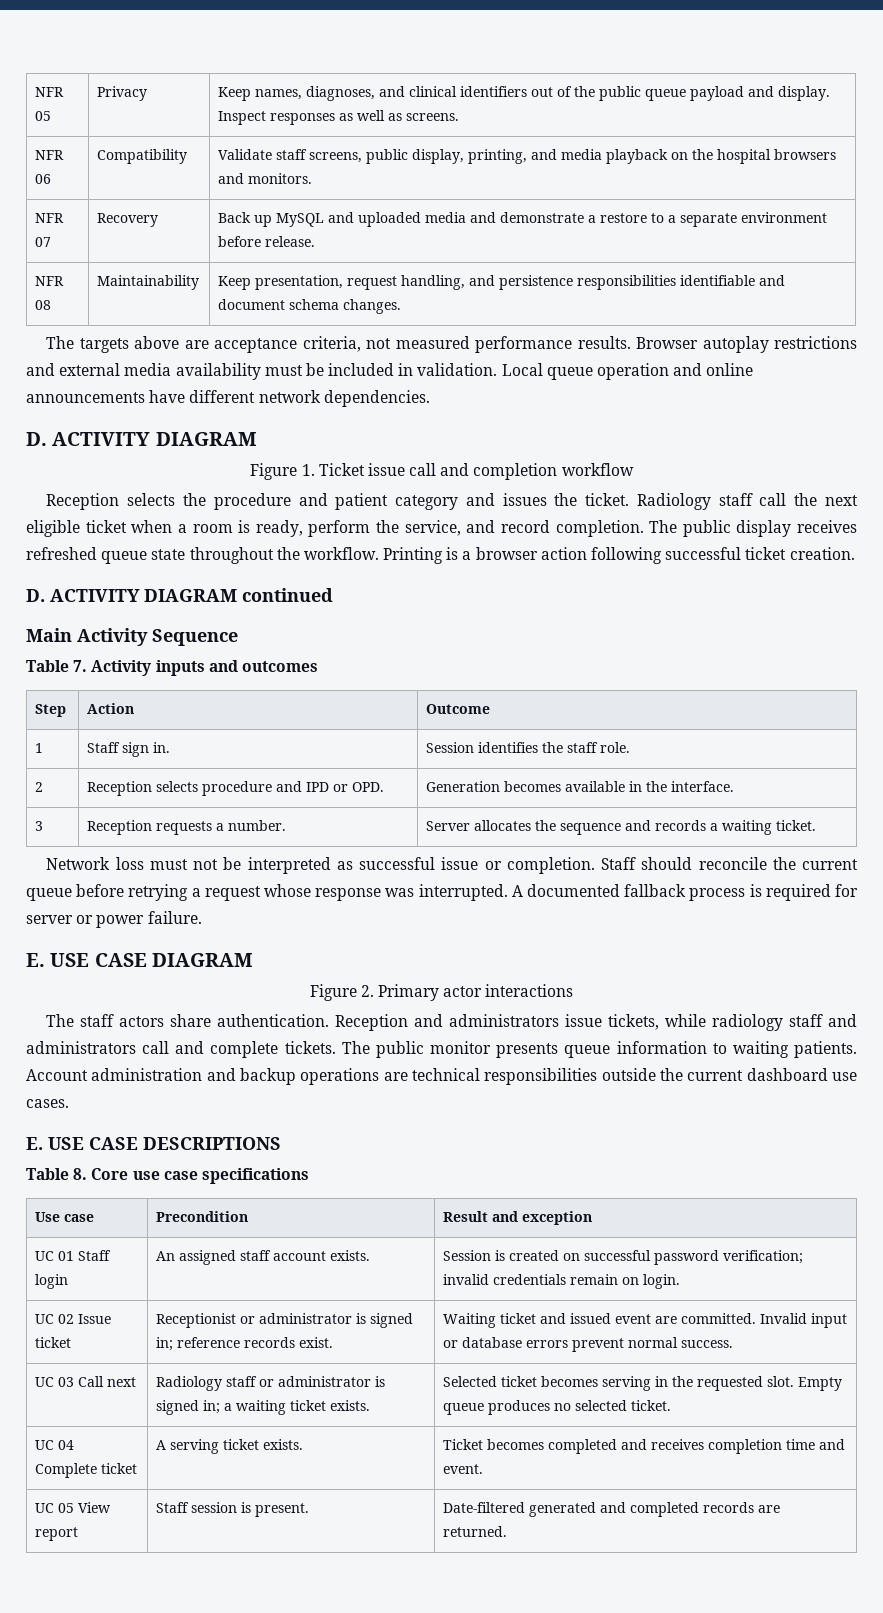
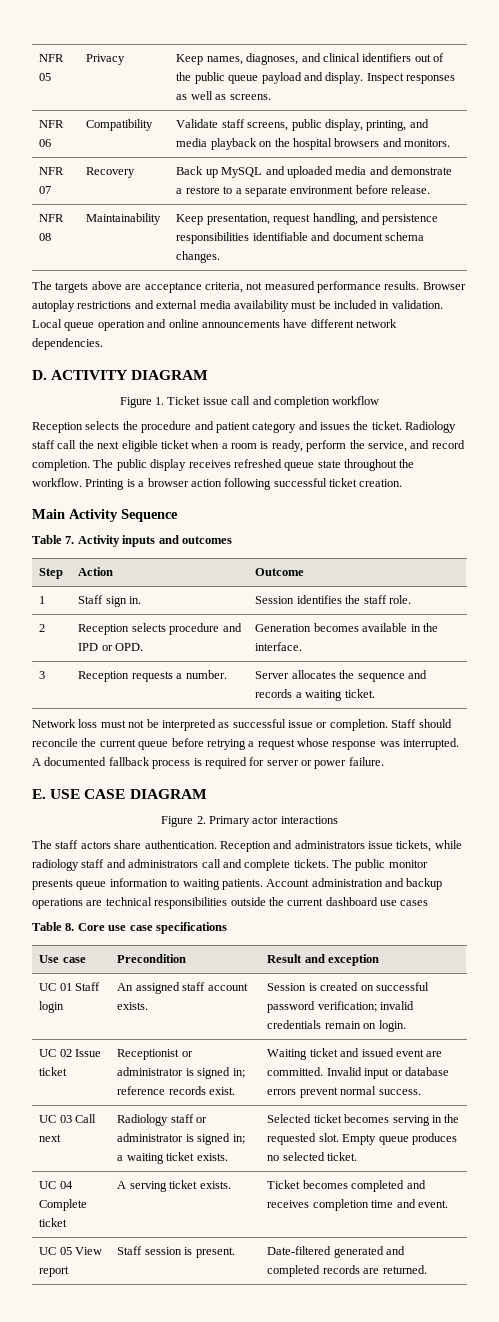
[26,588,333,602] // D. ACTIVITY DIAGRAM continued -> (403, 483) none
[26,1099,69,1108] [26,1137,281,1150] cases. // E. USE CASE DESCRIPTIONS -> [400,900,429,906] cases

